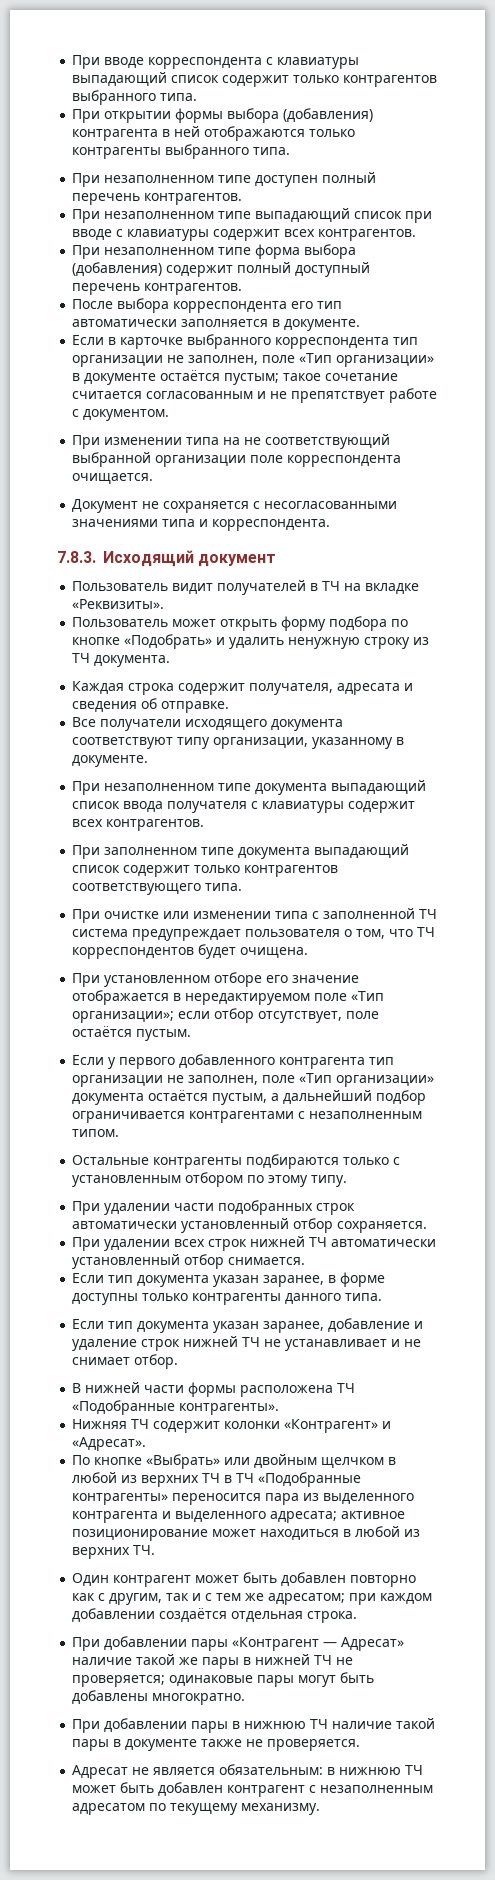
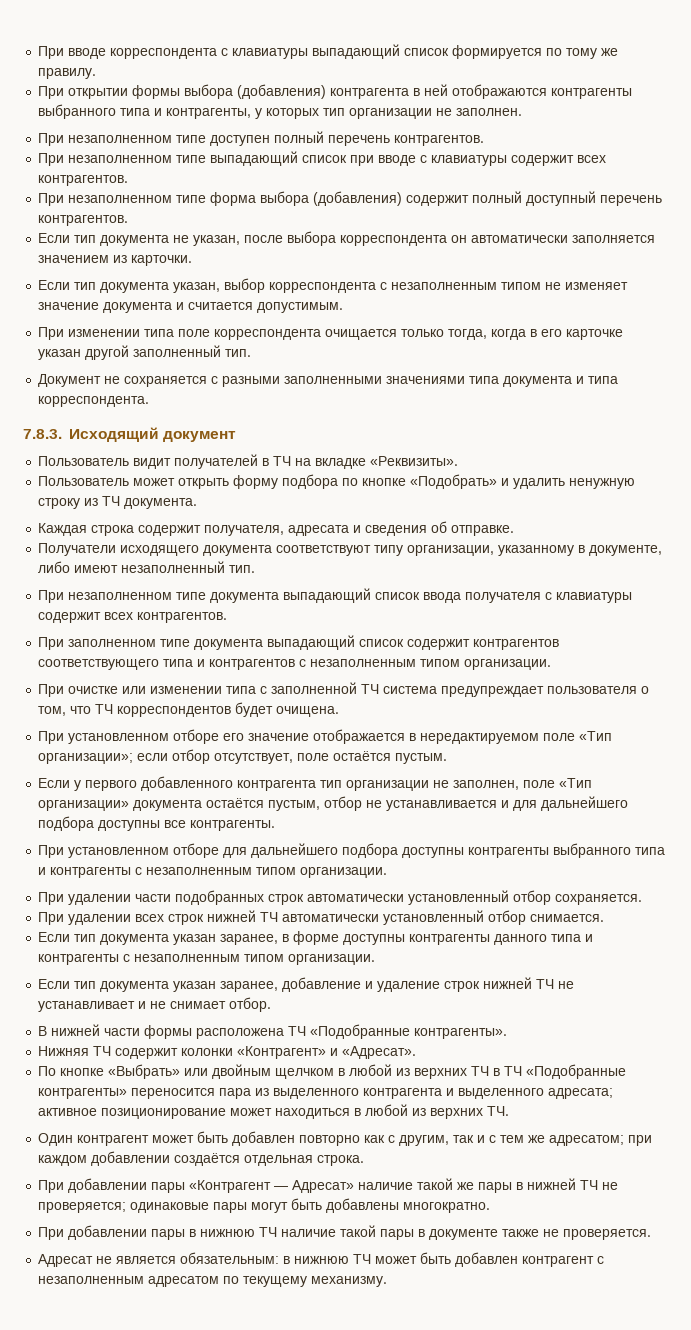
[222,75,438,87] [72,90,198,105] содержит только контрагентов выбранного типа. -> [452,45,619,59] [38,68,97,79] формируется по тому же правилу.
[309,129,356,137] [72,144,291,159] только контрагенты выбранного типа. -> [551,88,633,99] [38,104,523,119] контрагенты выбранного типа и контрагенты, у которых тип организации не заполнен.
[72,298,343,313] [72,319,361,331] [72,334,419,349] [72,353,435,367] [72,370,399,385] [72,388,438,403] [72,409,170,421] [72,434,391,449] [72,452,402,467] [72,473,154,484] [72,499,398,513] [72,519,209,527] После выбора корреспондента его тип автоматически заполняется в документе. // Если в карточке выбранного корреспондента тип организации не заполнен, поле «Тип организации» в документе остаётся пустым; такое сочетание считается согласованным и не препятствует работе с документом. // При изменении типа на не соответствующий выбранной организации поле корреспондента очищается. // Документ не сохраняется с несогласованными значениями типа и -> [38,231,656,246] [38,255,193,266] [38,278,629,293] [38,302,344,313] [38,327,624,340] [38,345,252,360] [38,374,619,387] Если тип документа не указан, после выбора корреспондента он автоматически заполняется значением из карточки. // Если тип документа указан, выбор корреспондента с незаполненным типом не изменяет значение документа и считается допустимым. // При изменении типа поле корреспондента очищается только тогда, когда в его карточке указан другой заполненный тип. // Документ не сохраняется с разными заполненными значениями типа документа и типа
[72,717,182,731] Все получатели -> [38,543,117,556] Получатели
[72,755,149,767] документе. -> [589,545,663,556] [38,561,256,573] документе, либо имеют незаполненный тип.
[194,865,241,873] только -> (471, 644) none
[205,883,243,891] типа. -> [163,659,552,670] типа и контрагентов с незаполненным типом организации.
[271,1090,427,1105] [72,1111,423,1123] [72,1129,120,1137] [72,1154,401,1169] [72,1172,348,1187] а дальнейший подбор ограничивается контрагентами с незаполненным типом. // Остальные контрагенты подбираются только с установленным отбором по этому типу. -> [324,796,629,811] [38,816,276,831] [38,843,666,858] [38,867,388,878] отбор не устанавливается и для дальнейшего подбора доступны все контрагенты. // При установленном отборе для дальнейшего подбора доступны контрагенты выбранного типа и контрагенты с незаполненным типом организации.
[142,1293,189,1301] только -> (406, 939) none
[345,1293,383,1301] типа. -> [551,934,594,942] [38,954,376,965] типа и контрагенты с незаполненным типом организации.

